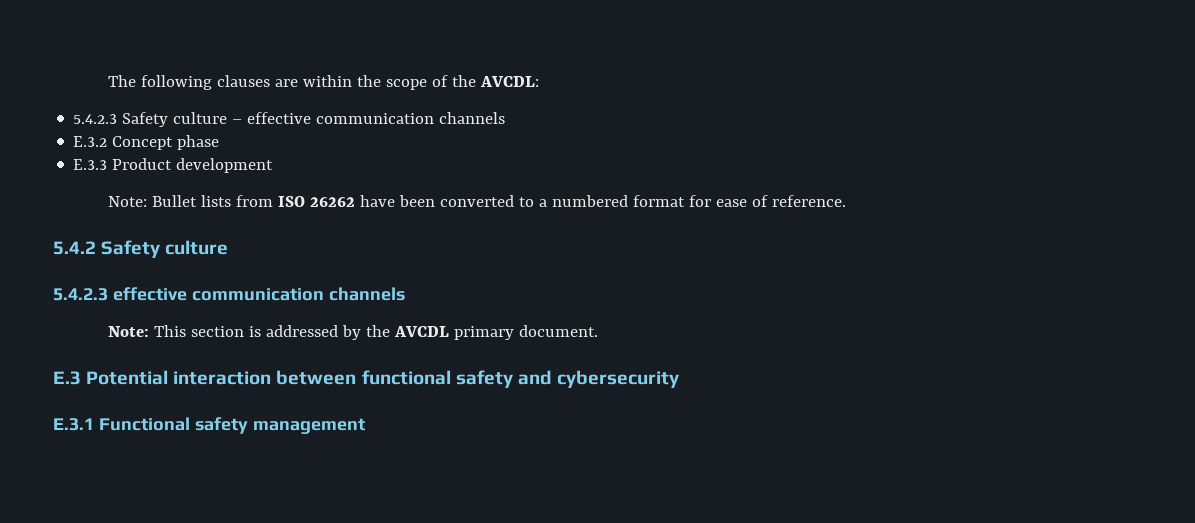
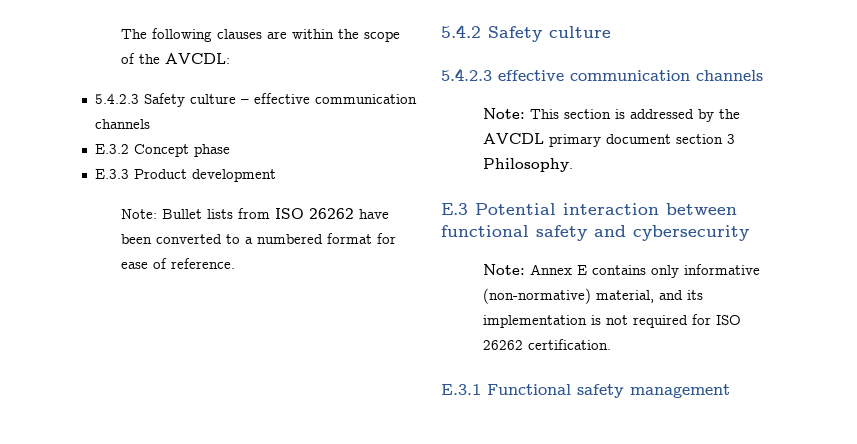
[518,325,598,337] document. -> [606,134,736,144] [483,158,574,172] document section 3 Philosophy.
(679, 379) none -> [483,264,761,278] [483,288,704,304] [483,314,742,328] [483,339,612,350] // Note: Annex E contains only informative (non-normative) material, and its implementation is not required for ISO 26262 certification.

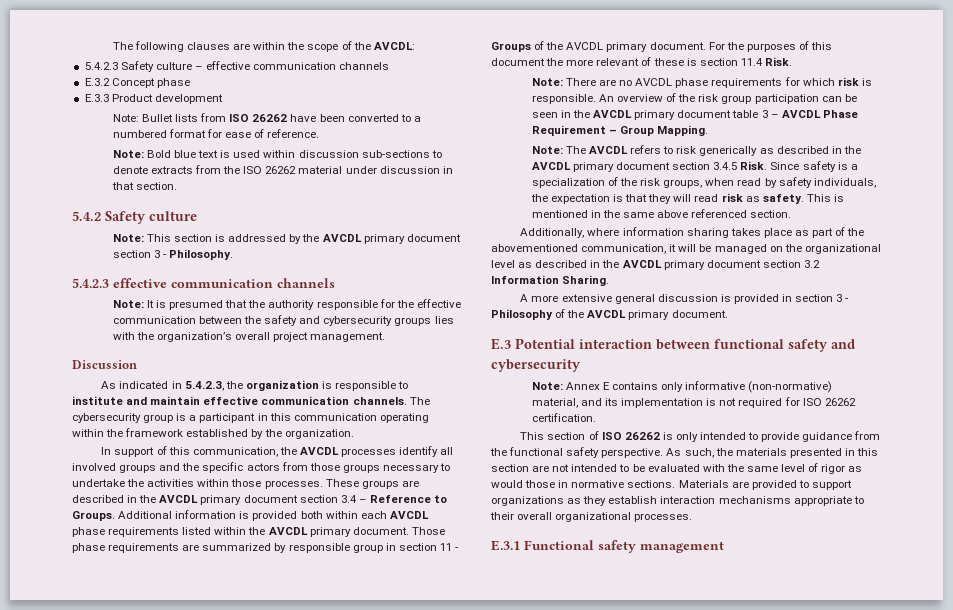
(236, 263) none -> [112,150,442,158] [112,165,453,174] [111,182,177,190] // Note: Bold blue text is used within discussion sub-sections to denote extracts from the ISO 26262 material under discussion in that section.
[441,68,763,81] // 5.4.2.3 effective communication channels -> (197, 216) none
(736, 139) none -> [163,254,167,258] -
(574, 165) none -> [72,278,335,288] [112,299,461,310] [112,315,454,326] [112,332,386,342] [72,360,137,369] [101,380,409,391] [72,396,430,405] [72,413,429,423] [72,428,354,439] [101,446,454,457] [72,462,451,473] [72,479,419,489] [72,495,448,505] [72,510,429,521] [72,527,445,537] [72,543,459,553] [491,41,833,52] [491,57,792,66] [531,77,872,88] [531,93,857,104] [531,110,858,120] [531,125,709,136] [531,145,861,156] [531,161,858,172] [531,177,876,188] [530,193,845,204] [531,209,792,218] [520,227,865,238] [491,244,881,254] [491,260,820,270] [491,275,610,286] [520,294,849,304] [491,309,728,320] // 5.4.2.3 effective communication channels // Note: It is presumed that the authority responsible for the effective communication between the safety and cybersecurity groups lies with the organization’s overall project management. // Discussion // As indicated in 5.4.2.3, the organization is responsible to institute and maintain effective communication channels. The cybersecurity group is a participant in this communication operating within the framework established by the organization. // In support of this communication, the AVCDL processes identify all involved groups and the specific actors from those groups necessary to undertake the activities within those processes. These groups are described in the AVCDL primary document section 3.4 – Reference to Groups. Additional information is provided both within each AVCDL phase requirements listed within the AVCDL primary document. Those phase requirements are summarized by responsible group in section 11 - Groups of the AVCDL primary document. For the purposes of this document the more relevant of these is section 11.4 Risk. // Note: There are no AVCDL phase requirements for which risk is responsible. An overview of the risk group participation can be seen in the AVCDL primary document table 3 – AVCDL Phase Requirement – Group Mapping. // Note: The AVCDL refers to risk generically as described in the AVCDL primary document section 3.4.5 Risk. Since safety is a specialization of the risk groups, when read by safety individuals, the expectation is that they will read risk as safety. This is mentioned in the same above referenced section. // Additionally, where information sharing takes place as part of the abovementioned communication, it will be managed on the organizational level as described in the AVCDL primary document section 3.2 Information Sharing. // A more extensive general discussion is provided in section 3 - Philosophy of the AVCDL primary document.
(612, 344) none -> [520,431,881,442] [490,447,879,458] [491,463,863,474] [491,480,852,490] [491,496,864,506] [490,512,693,522] // This section of ISO 26262 is only intended to provide guidance from the functional safety perspective. As such, the materials presented in this section are not intended to be evaluated with the same level of rigor as would those in normative sections. Materials are provided to support organizations as they establish interaction mechanisms appropriate to their overall organizational processes.

